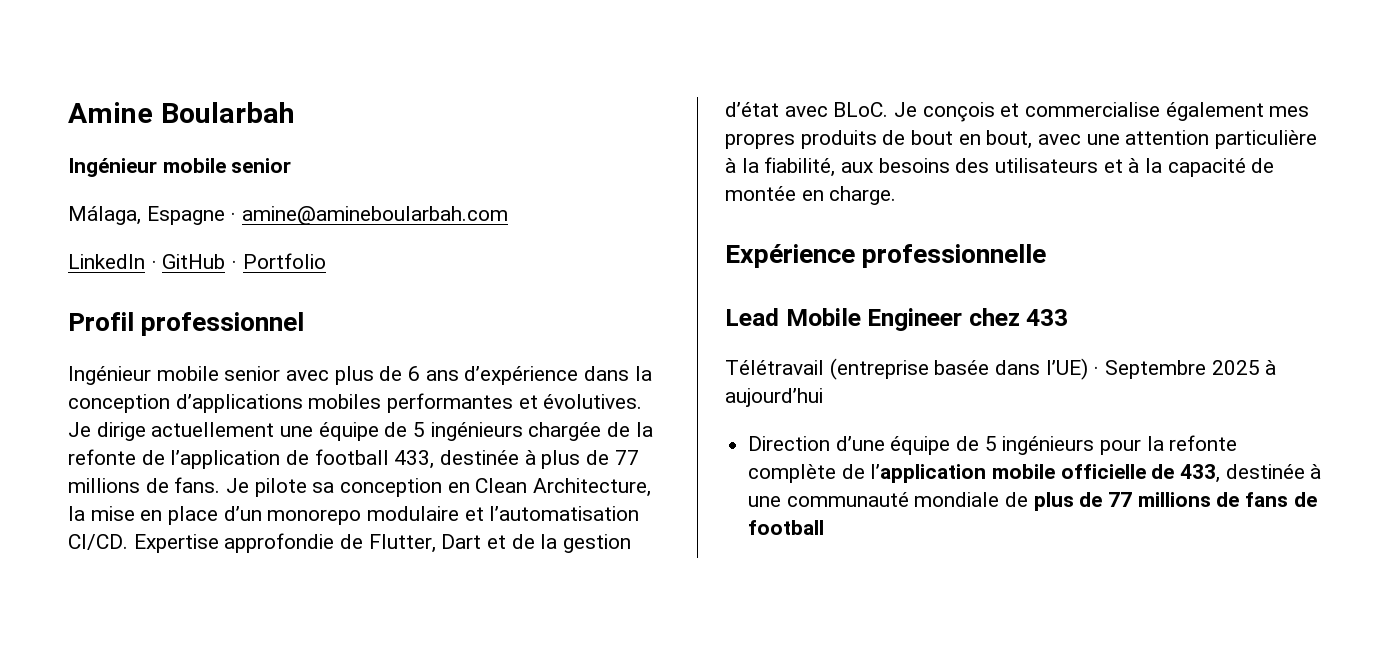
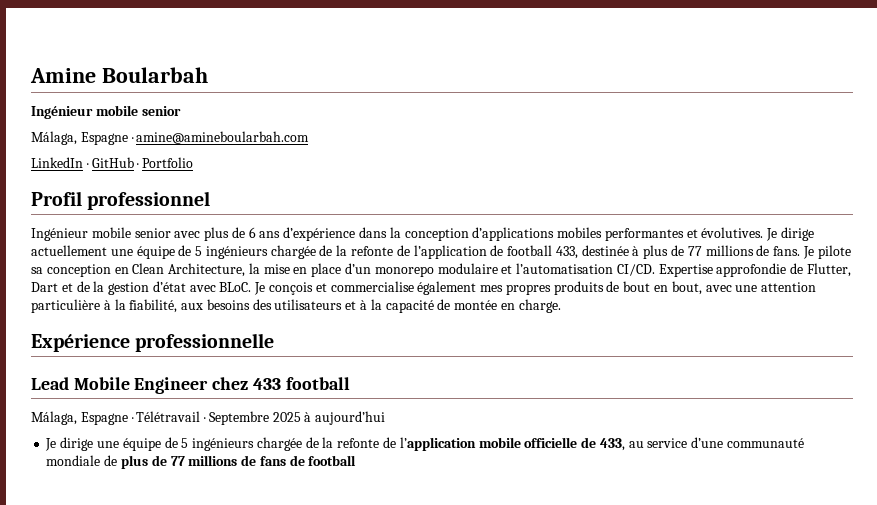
[725,358,1088,380] // Télétravail (entreprise basée dans l’UE) -> [285,377,350,390] [31,411,201,425] football // Málaga, Espagne · Télétravail
[748,435,1238,455] [748,464,837,483] Direction d’une équipe de 5 ingénieurs pour la refonte complète -> [45,437,380,451] Je dirige une équipe de 5 ingénieurs chargée de la refonte
[1225,464,1322,479] [748,496,782,507] destinée à une -> [628,437,724,448] au service d’une

